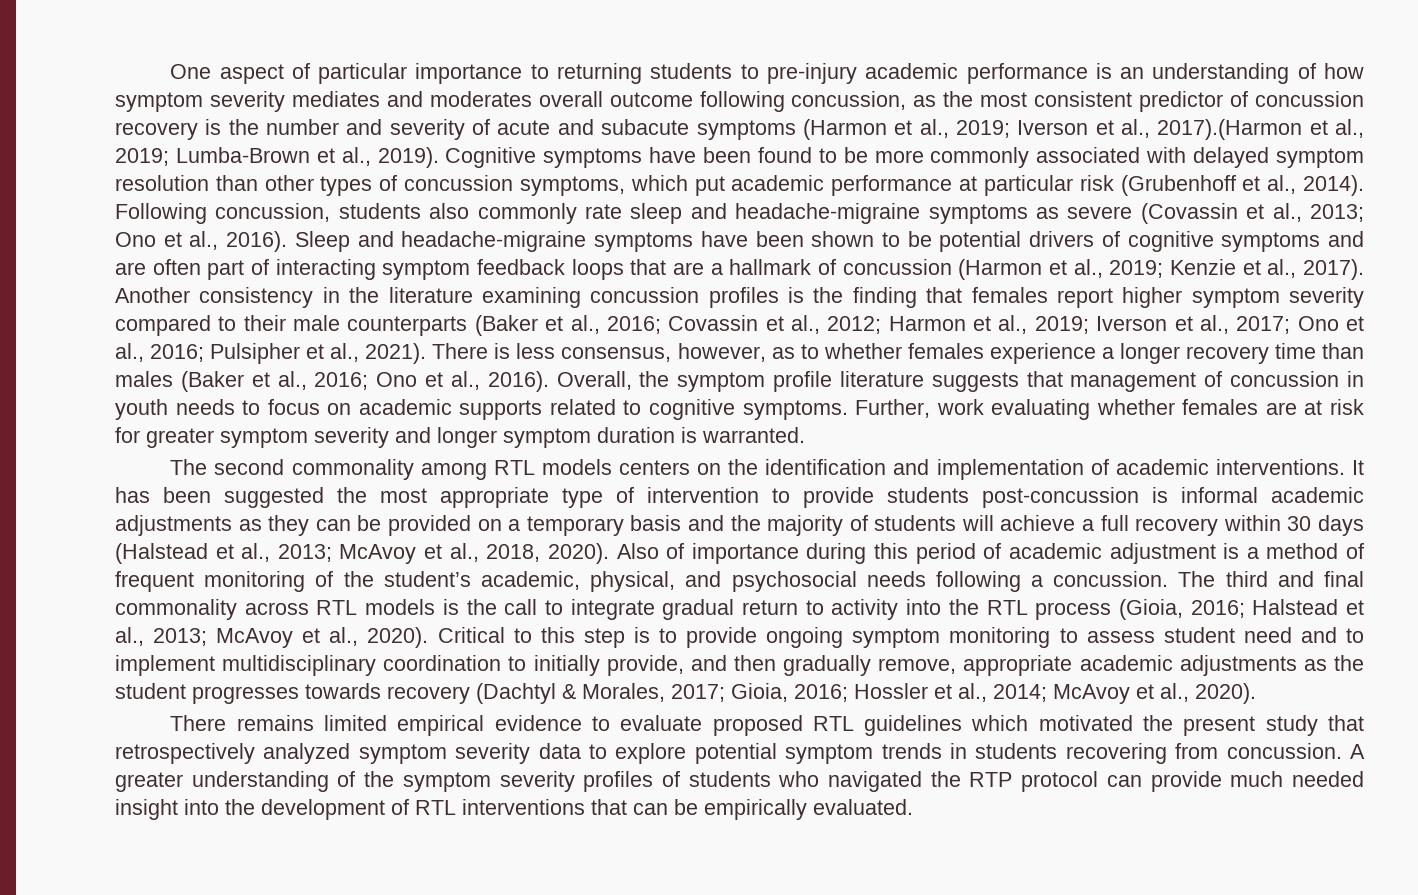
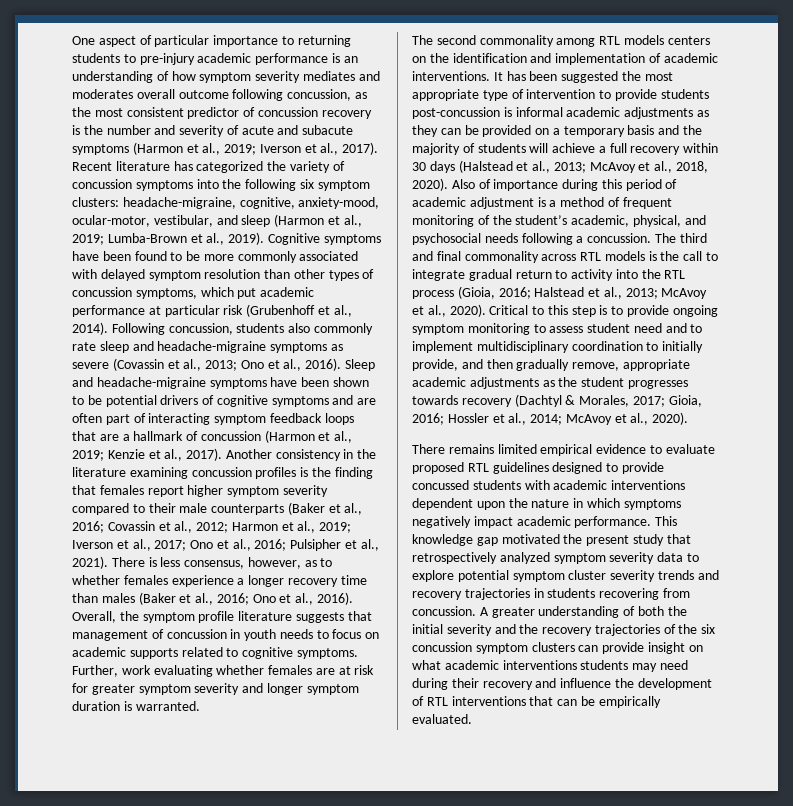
[1157,119,1303,140] 2017).(Harmon -> [342,142,379,155] [72,161,345,173] [72,179,370,191] [72,197,380,209] [72,214,325,227] 2017). Recent literature has categorized the variety of concussion symptoms into the following six symptom clusters: headache-migraine, cognitive, anxiety-mood, ocular-motor, vestibular, and sleep (Harmon
[971,715,1029,731] which -> [552,462,664,474] [412,480,686,490] [412,498,681,510] [412,516,678,528] [412,534,498,546] designed to provide concussed students with academic interventions dependent upon the nature in which symptoms negatively impact academic performance. This knowledge gap
[881,743,942,759] trends -> [568,570,719,582] [412,588,530,600] cluster severity trends and recovery trajectories
[364,771,1365,792] [115,799,219,820] the symptom severity profiles of students who navigated the RTP protocol can provide much needed insight into -> [637,606,687,616] [412,624,716,636] [412,642,703,654] [412,660,688,672] [412,678,612,690] both the initial severity and the recovery trajectories of the six concussion symptom clusters can provide insight on what academic interventions students may need during their recovery and influence

